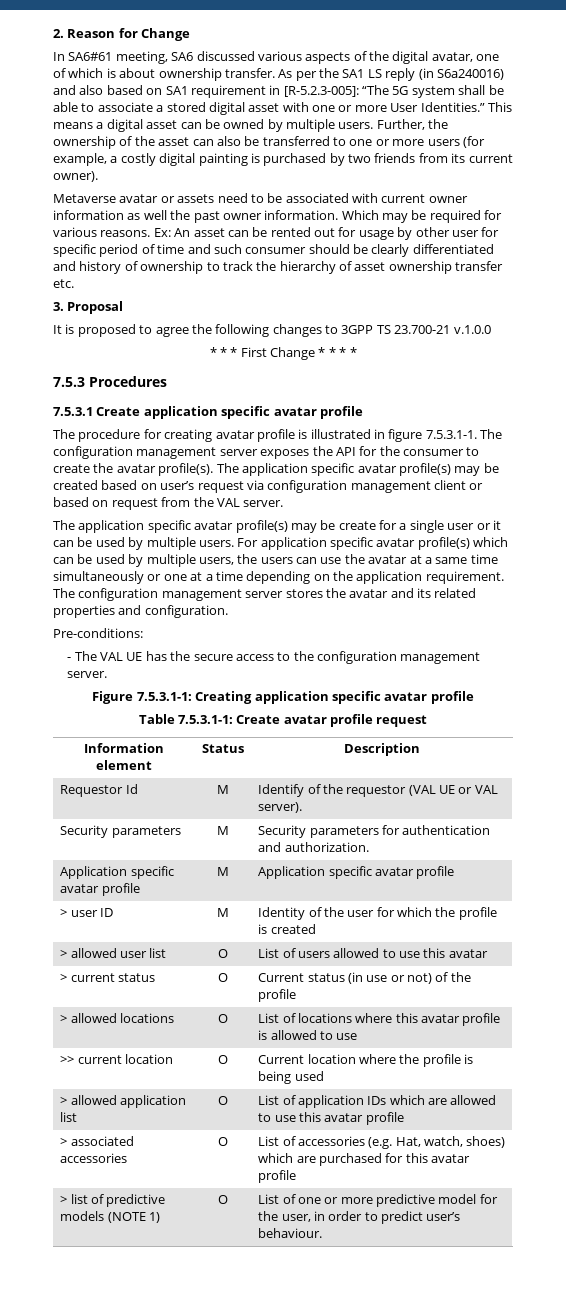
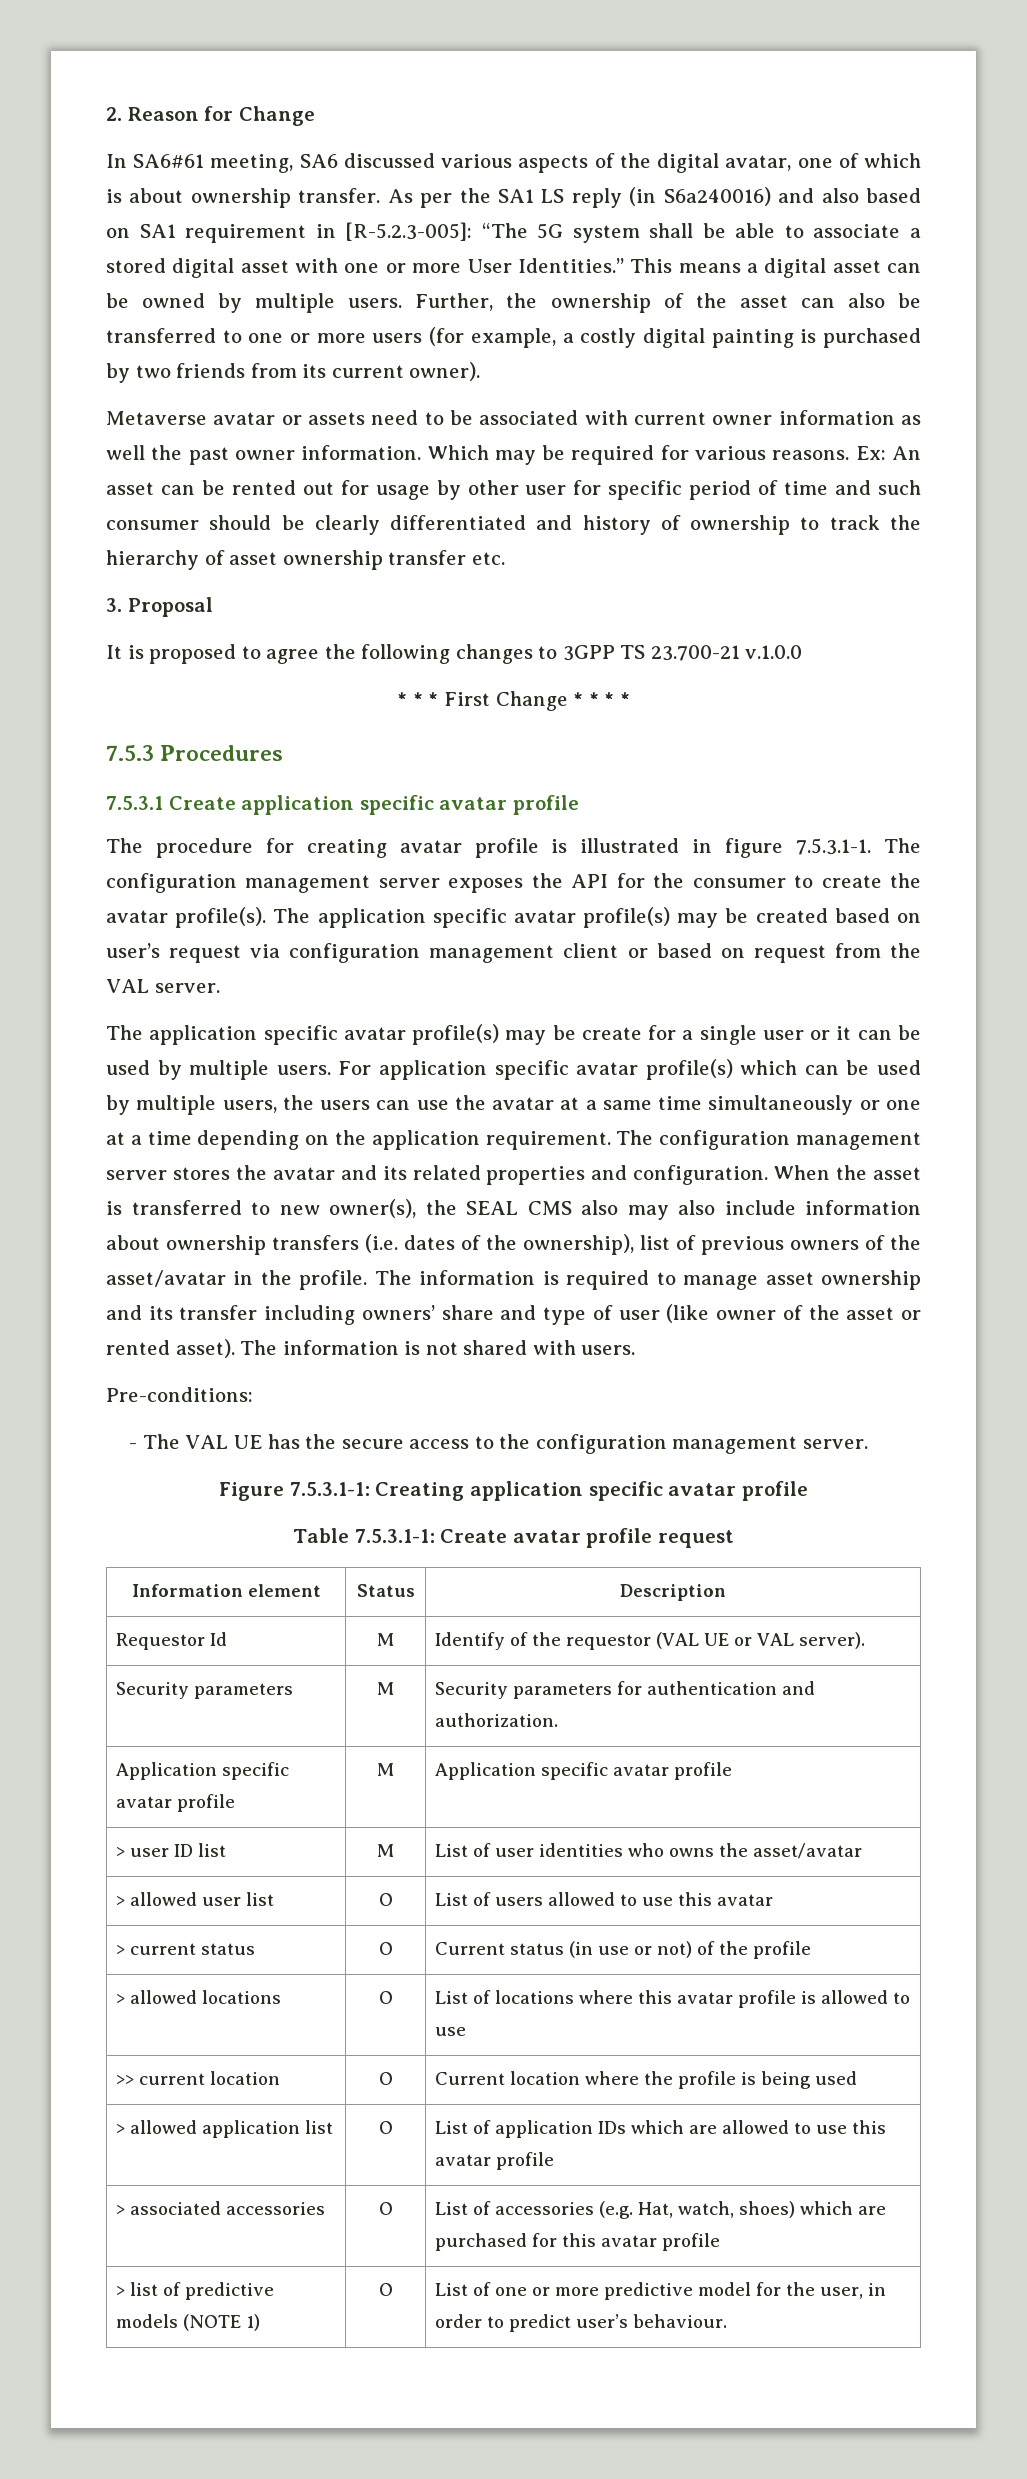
(228, 611) none -> [774,1165,921,1180] [106,1199,921,1220] [106,1234,921,1255] [106,1270,922,1290] [106,1304,922,1325] [106,1339,636,1358] When the asset is transferred to new owner(s), the SEAL CMS also may also include information about ownership transfers (i.e. dates of the ownership), list of previous owners of the asset/avatar in the profile. The information is required to manage asset ownership and its transfer including owners’ share and type of user (like owner of the asset or rented asset). The information is not shared with users.
[217,908,229,917] [258,907,497,920] [258,924,316,934] | M | Identity of the user for which the profile is created -> [198,1843,227,1857] [377,1844,394,1857] [435,1843,863,1859] list | M | List of user identities who owns the asset/avatar

